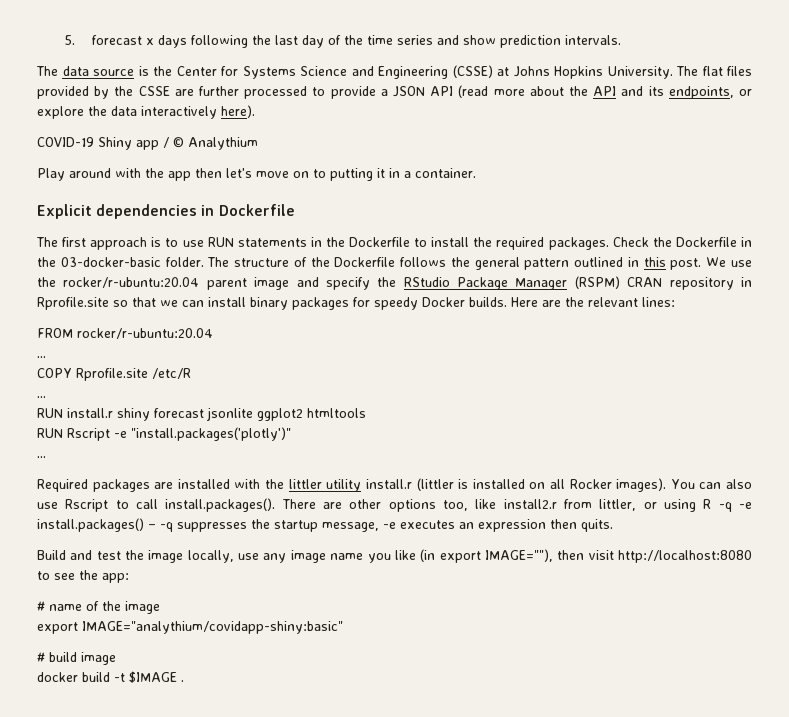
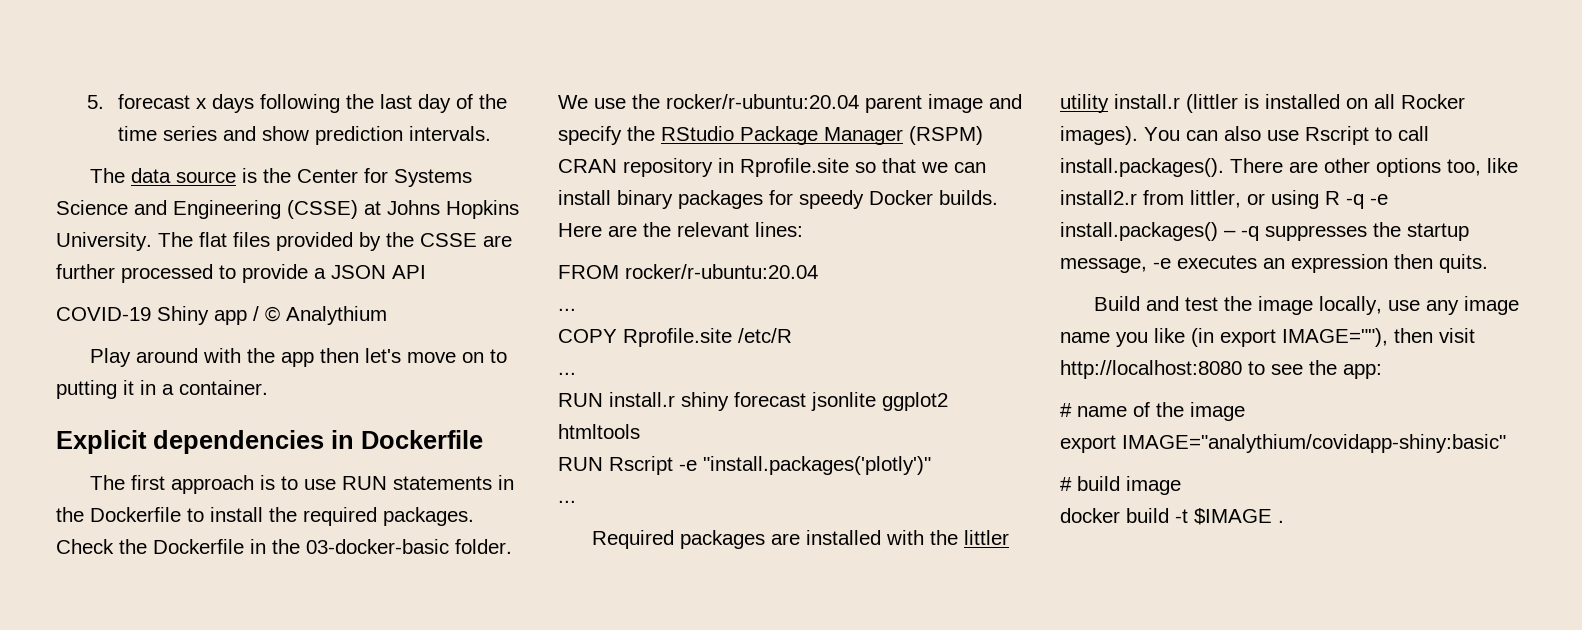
[458,85,753,99] [37,105,255,119] (read more about the API and its endpoints, or explore the data interactively here). -> (426, 272) none
[207,257,702,270] The structure of the Dockerfile follows the general pattern outlined in this post. -> (512, 546) none

